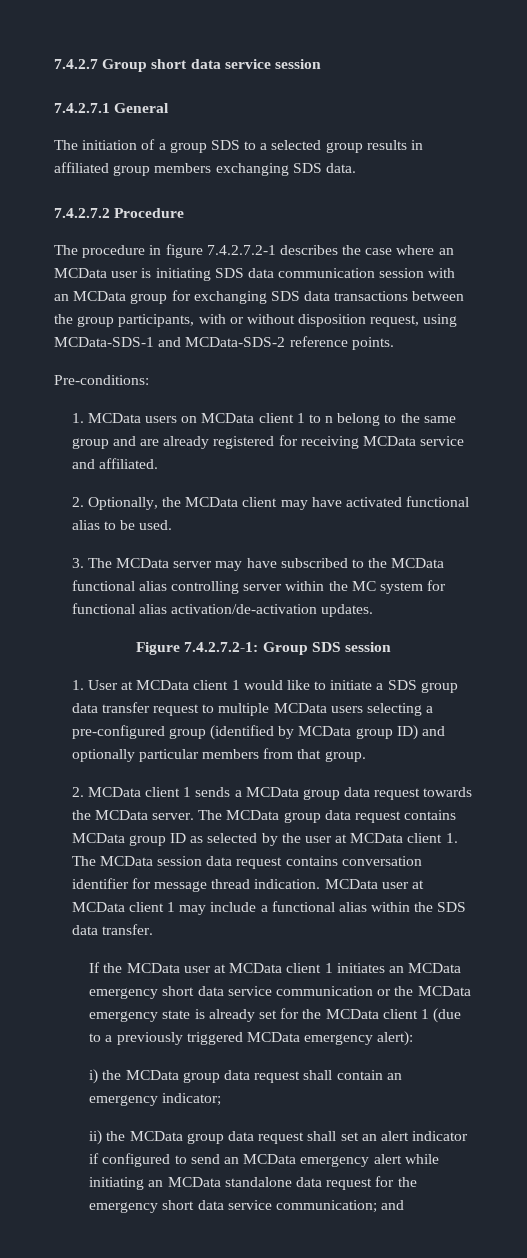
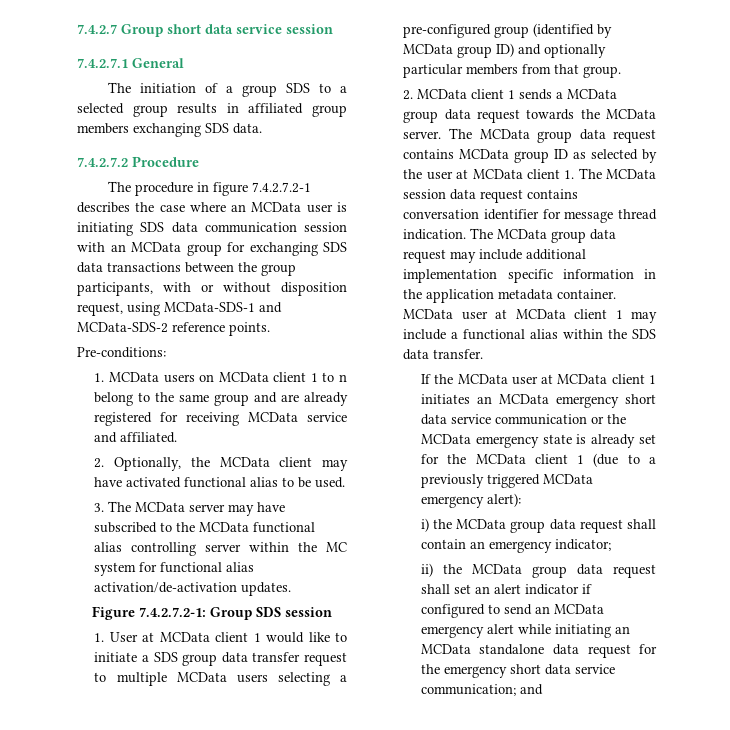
(321, 884) none -> [470,228,617,243] [403,249,587,263] [403,269,656,283] [403,289,617,303] The MCData group data request may include additional implementation specific information in the application metadata container.

